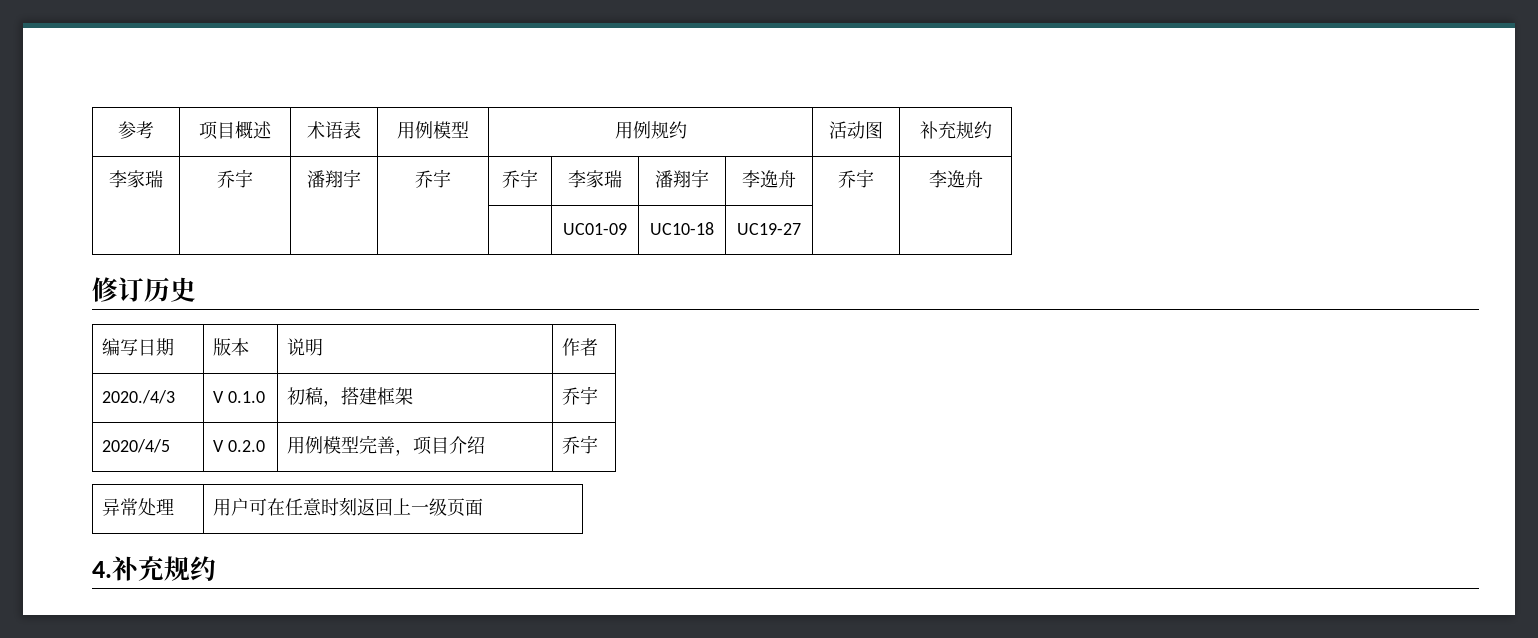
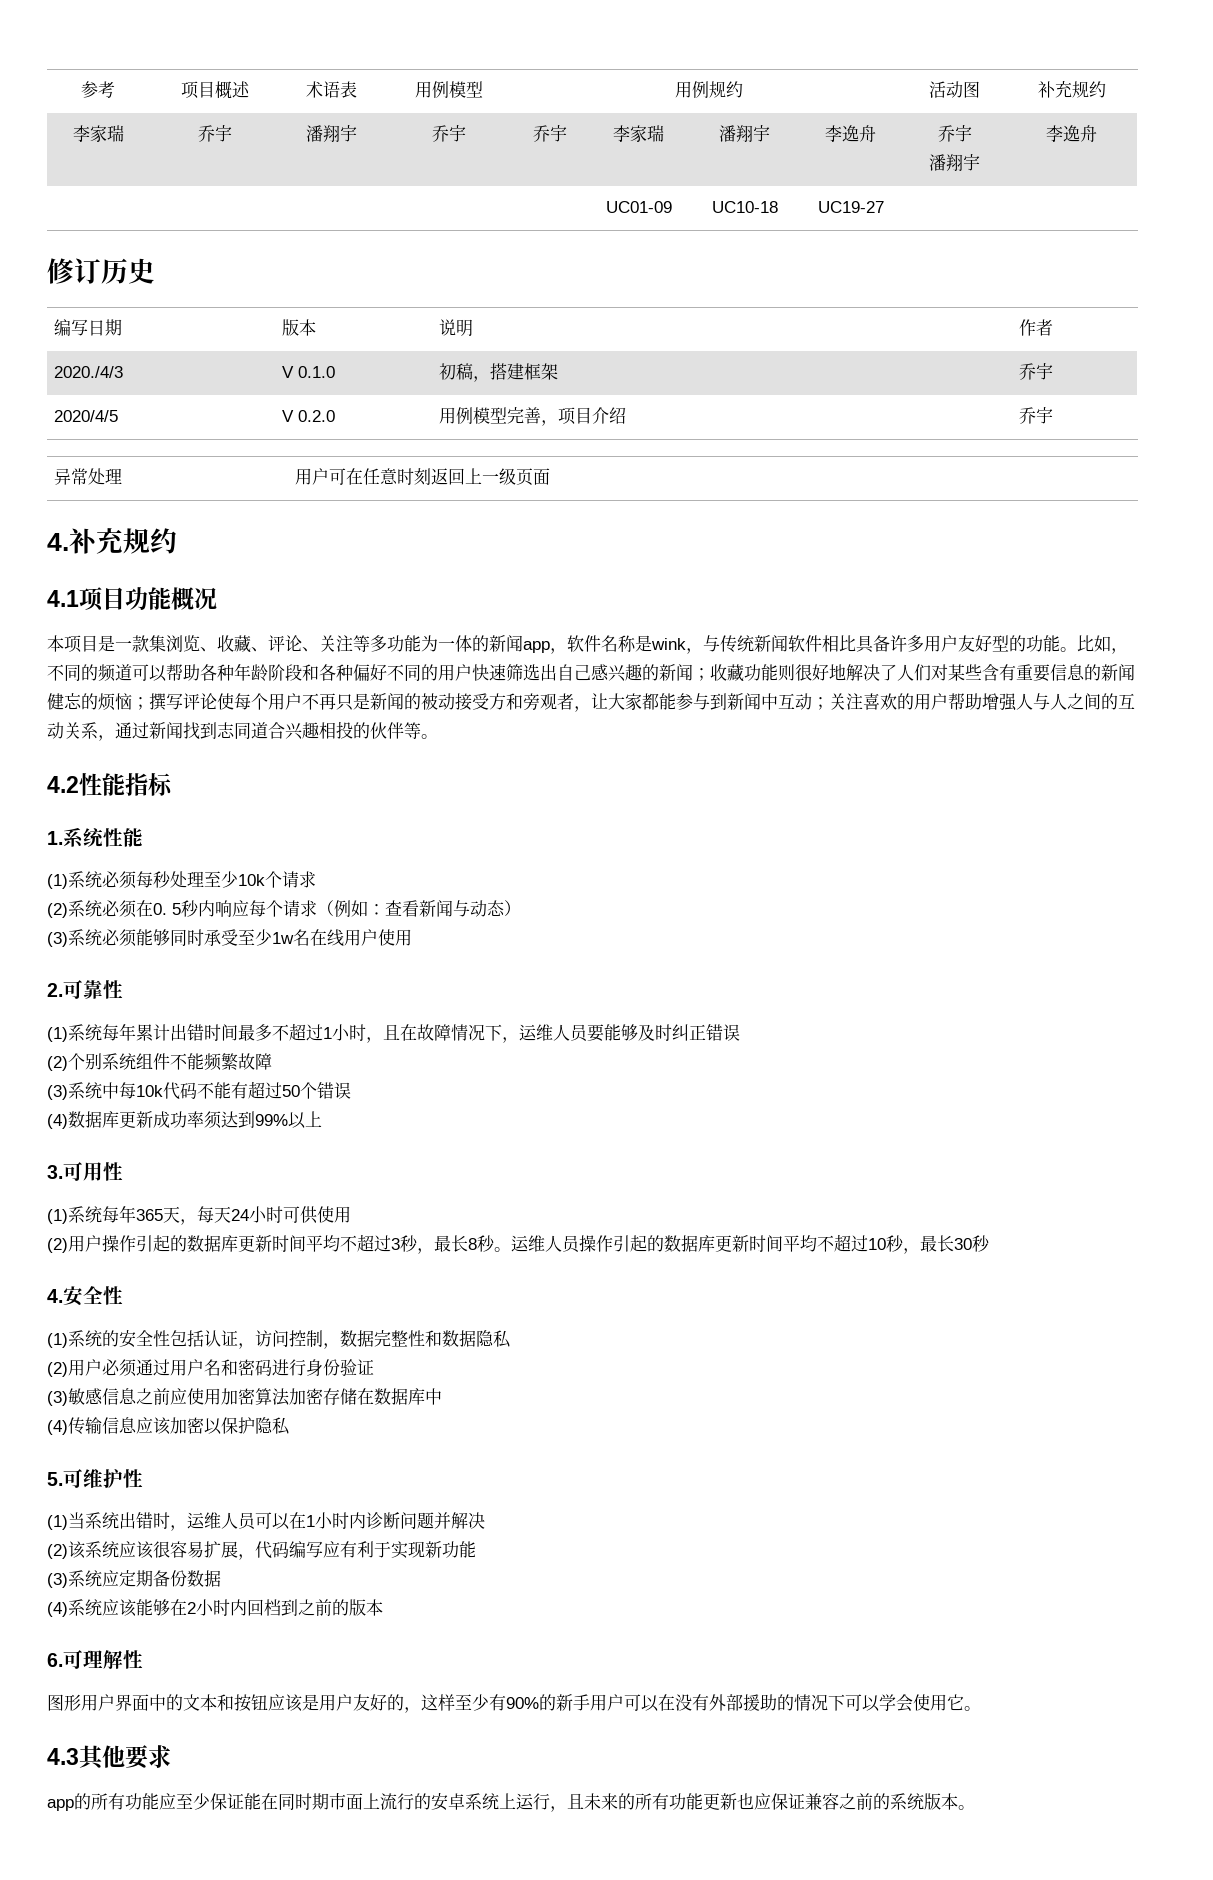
(874, 178) none -> [929,154,980,172] // 潘翔宇
(216, 568) none -> [47,587,217,611] [47,635,1128,654] [47,663,1135,682] [47,693,1135,712] [47,721,438,741] [47,773,173,796] [47,827,143,848] [47,871,316,889] [47,900,521,918] [47,929,412,947] [47,980,123,999] [47,1023,740,1043] [47,1053,272,1071] [47,1081,351,1100] [47,1111,322,1129] [47,1162,123,1181] [47,1205,351,1225] [47,1234,990,1254] [47,1286,123,1306] [47,1330,511,1349] [47,1359,374,1377] [47,1388,442,1406] [47,1417,290,1435] [47,1468,143,1488] [47,1512,485,1531] [47,1541,476,1560] [47,1570,221,1588] [47,1599,383,1617] [47,1650,143,1669] [47,1694,981,1713] [47,1745,171,1770] [47,1793,975,1812] // 4.1项目功能概况 // 本项目是一款集浏览、收藏、评论、关注等多功能为一体的新闻app，软件名称是wink，与传统新闻软件相比具备许多用户友好型的功能。比如，不同的频道可以帮助各种年龄阶段和各种偏好不同的用户快速筛选出自己感兴趣的新闻；收藏功能则很好地解决了人们对某些含有重要信息的新闻健忘的烦恼；撰写评论使每个用户不再只是新闻的被动接受方和旁观者，让大家都能参与到新闻中互动；关注喜欢的用户帮助增强人与人之间的互动关系，通过新闻找到志同道合兴趣相投的伙伴等。 // 4.2性能指标 // 1.系统性能 // (1)系统必须每秒处理至少10k个请求 // (2)系统必须在0. 5秒内响应每个请求（例如：查看新闻与动态） // (3)系统必须能够同时承受至少1w名在线用户使用 // 2.可靠性 // (1)系统每年累计出错时间最多不超过1小时，且在故障情况下，运维人员要能够及时纠正错误 // (2)个别系统组件不能频繁故障 // (3)系统中每10k代码不能有超过50个错误 // (4)数据库更新成功率须达到99%以上 // 3.可用性 // (1)系统每年365天，每天24小时可供使用 // (2)用户操作引起的数据库更新时间平均不超过3秒，最长8秒。运维人员操作引起的数据库更新时间平均不超过10秒，最长30秒 // 4.安全性 // (1)系统的安全性包括认证，访问控制，数据完整性和数据隐私 // (2)用户必须通过用户名和密码进行身份验证 // (3)敏感信息之前应使用加密算法加密存储在数据库中 // (4)传输信息应该加密以保护隐私 // 5.可维护性 // (1)当系统出错时，运维人员可以在1小时内诊断问题并解决 // (2)该系统应该很容易扩展，代码编写应有利于实现新功能 // (3)系统应定期备份数据 // (4)系统应该能够在2小时内回档到之前的版本 // 6.可理解性 // 图形用户界面中的文本和按钮应该是用户友好的，这样至少有90%的新手用户可以在没有外部援助的情况下可以学会使用它。 // 4.3其他要求 // app的所有功能应至少保证能在同时期市面上流行的安卓系统上运行，且未来的所有功能更新也应保证兼容之前的系统版本。

